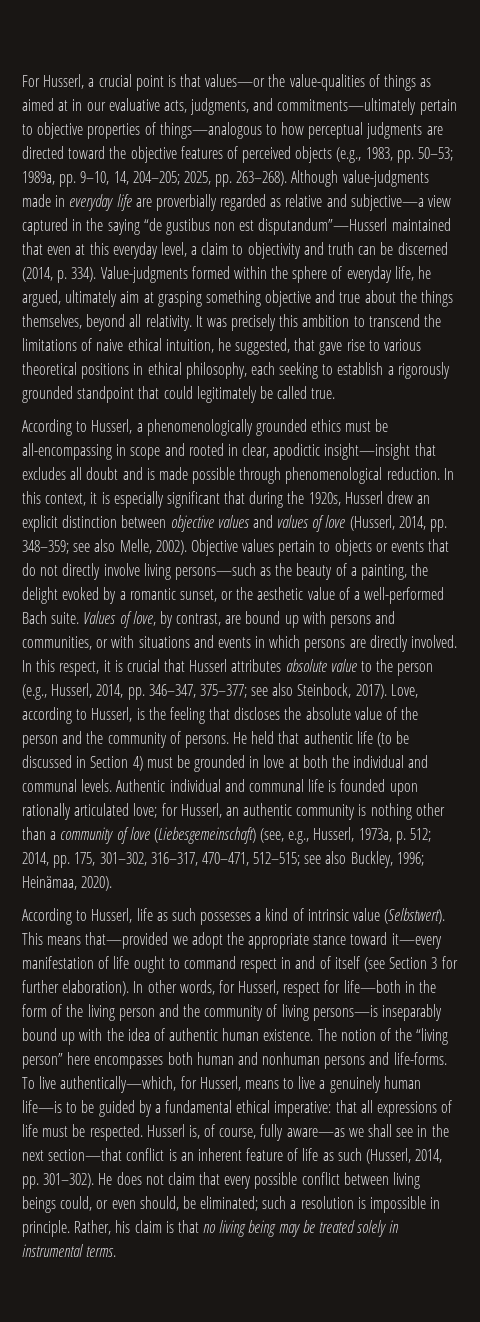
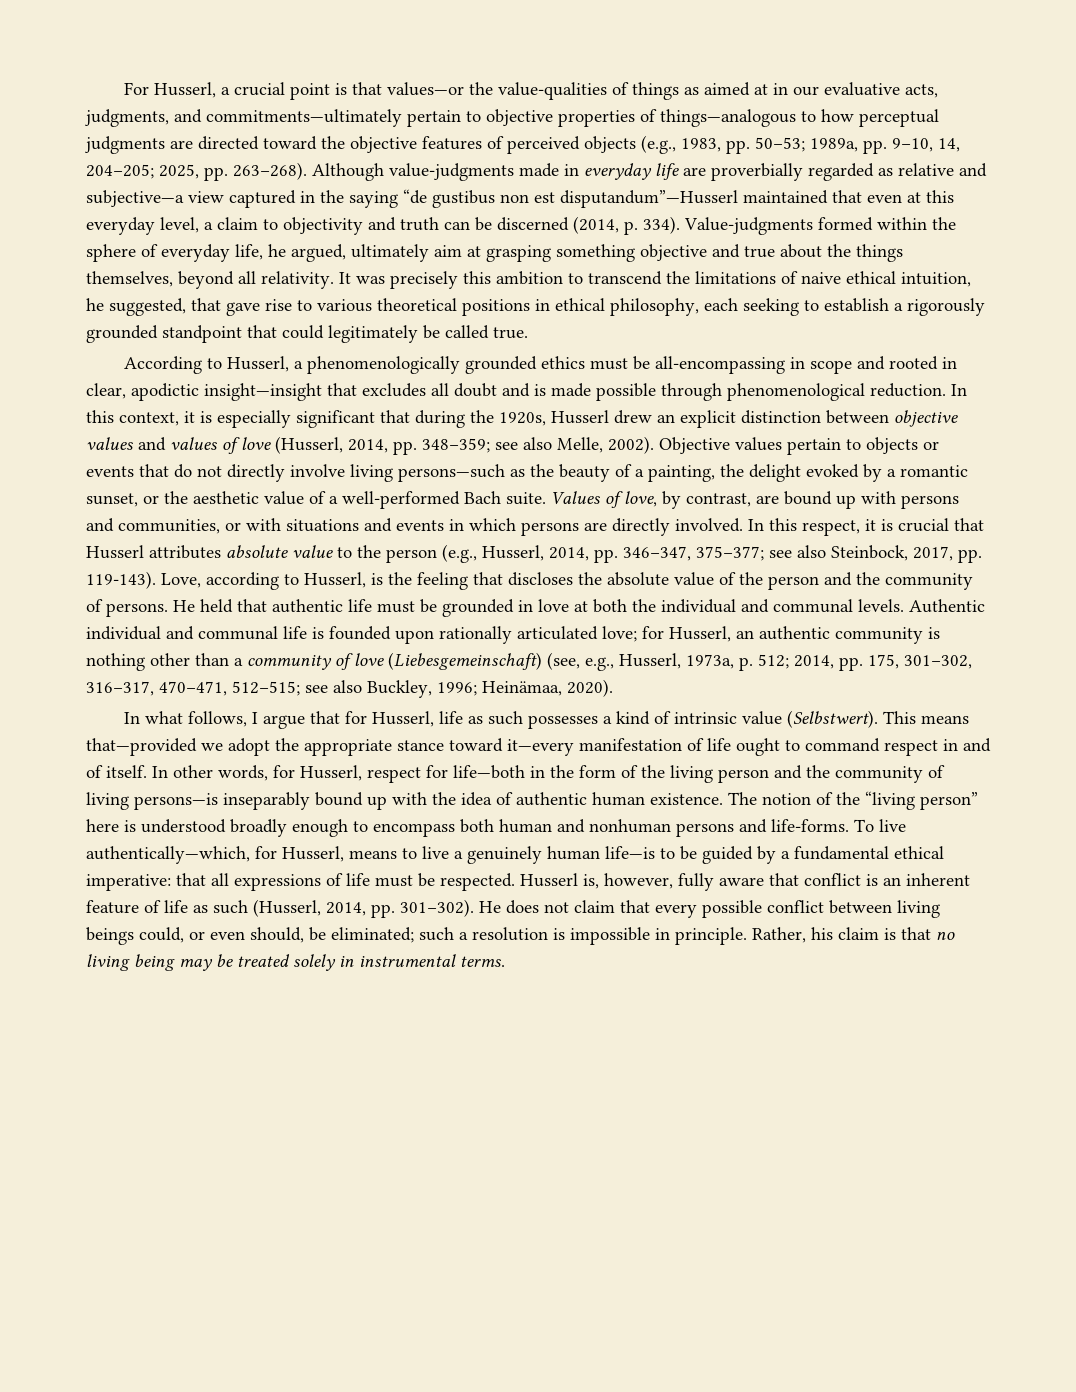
[355,684,387,699] 2017). -> [913,546,982,563] [86,571,156,589] 2017, pp. 119-143).
[377,731,410,747] [22,755,143,771] (to be discussed in Section 4) -> (372, 605) none
[22,908,88,925] According to -> [123,711,367,729] In what follows, I argue that for
[334,956,458,972] [22,980,130,996] itself (see Section 3 for further elaboration). -> [106,765,147,778] itself.
[94,1056,164,1069] encompasses -> [124,819,455,837] is understood broadly enough to encompass
[204,1124,449,1141] [22,1148,123,1161] of course, fully aware—as we shall see in the next section—that -> [604,873,799,891] however, fully aware that

